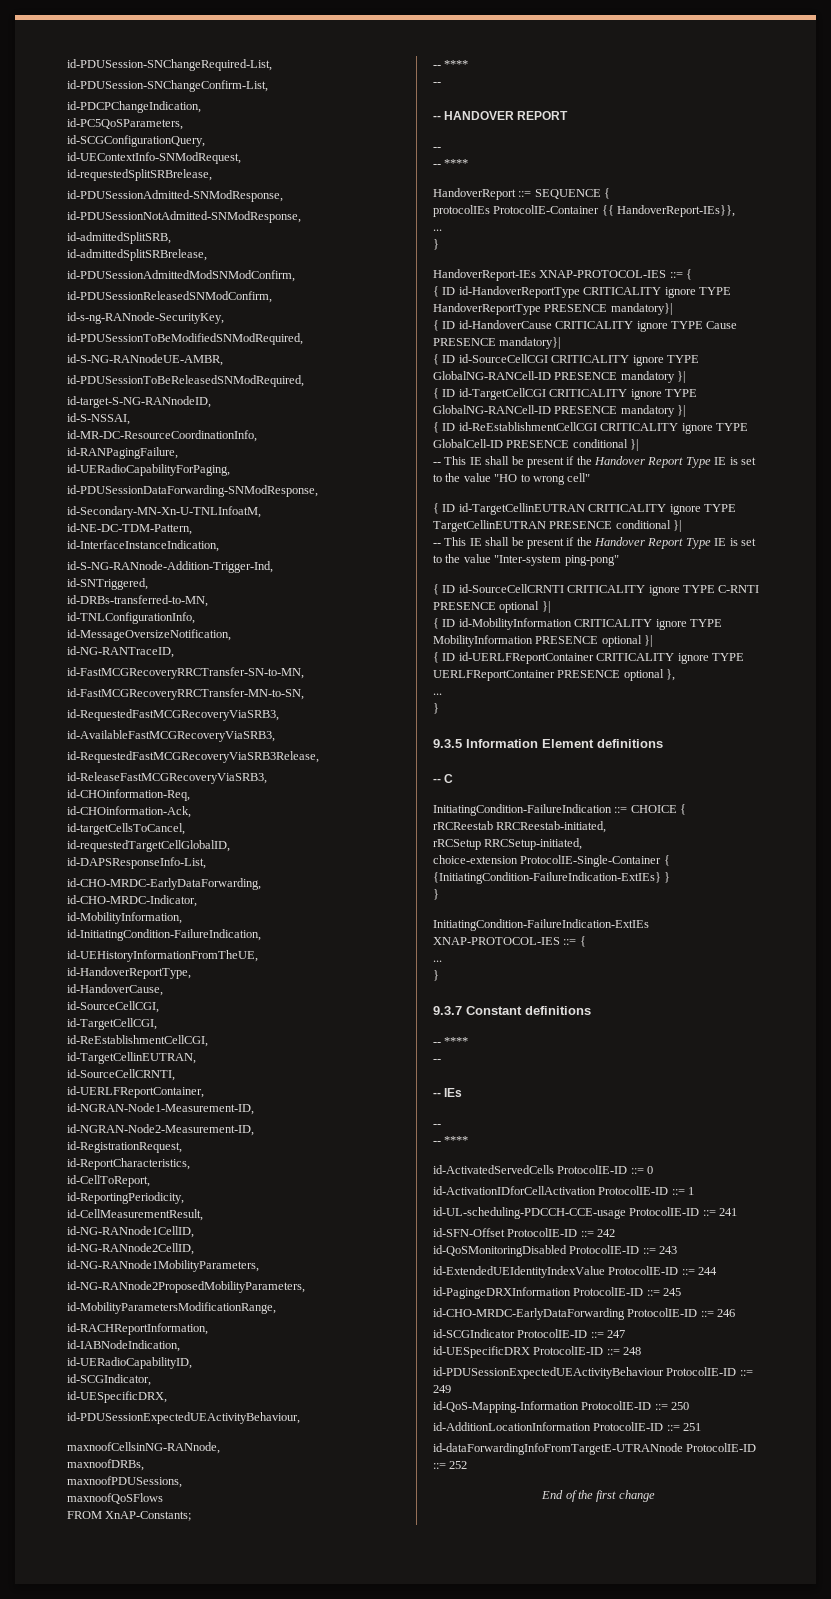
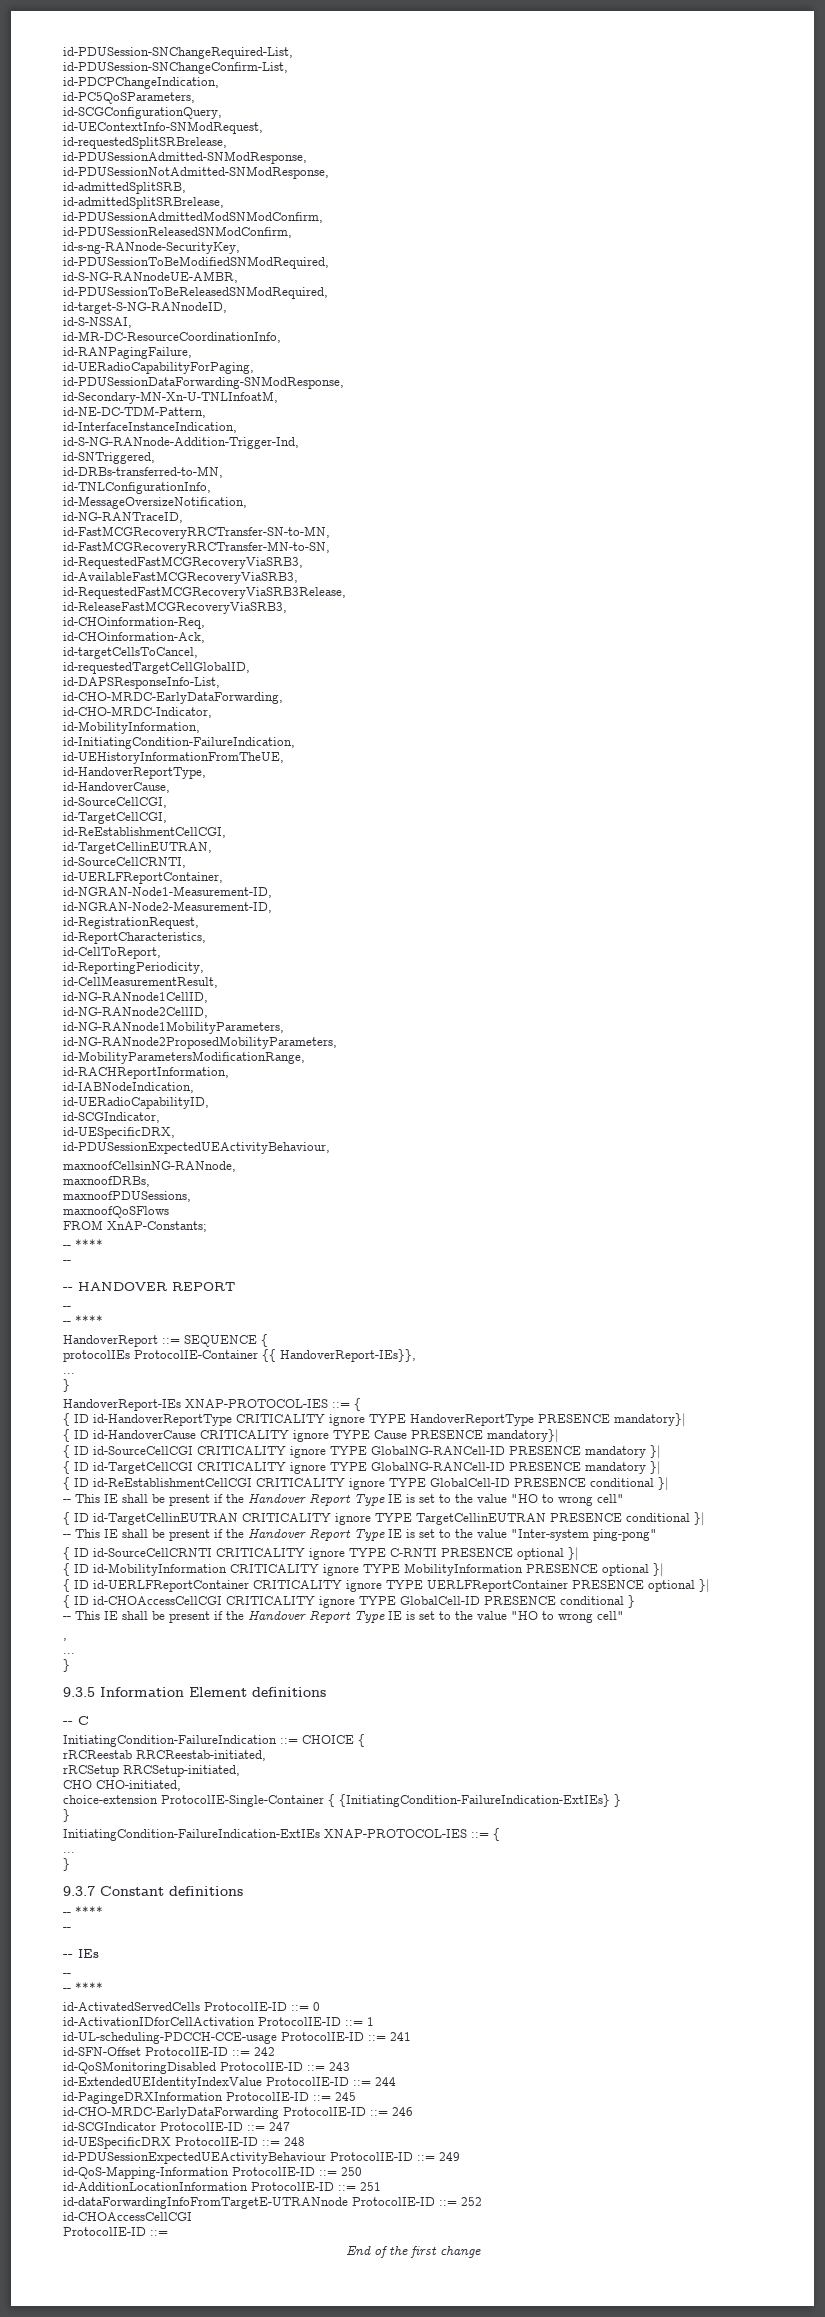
[666,669,676,681] }, -> [699,1579,710,1593] [63,1595,635,1608] [63,1610,624,1623] [63,1638,67,1641] }| // { ID id-CHOAccessCellCGI CRITICALITY ignore TYPE GlobalCell-ID PRESENCE conditional } // -- This IE shall be present if the Handover Report Type IE is set to the value "HO to wrong cell" // ,
(583, 844) none -> [63,1780,181,1791] // CHO CHO-initiated,
(468, 1465) none -> [63,2212,192,2221] [63,2227,168,2236] // id-CHOAccessCellCGI // ProtocolIE-ID ::=

